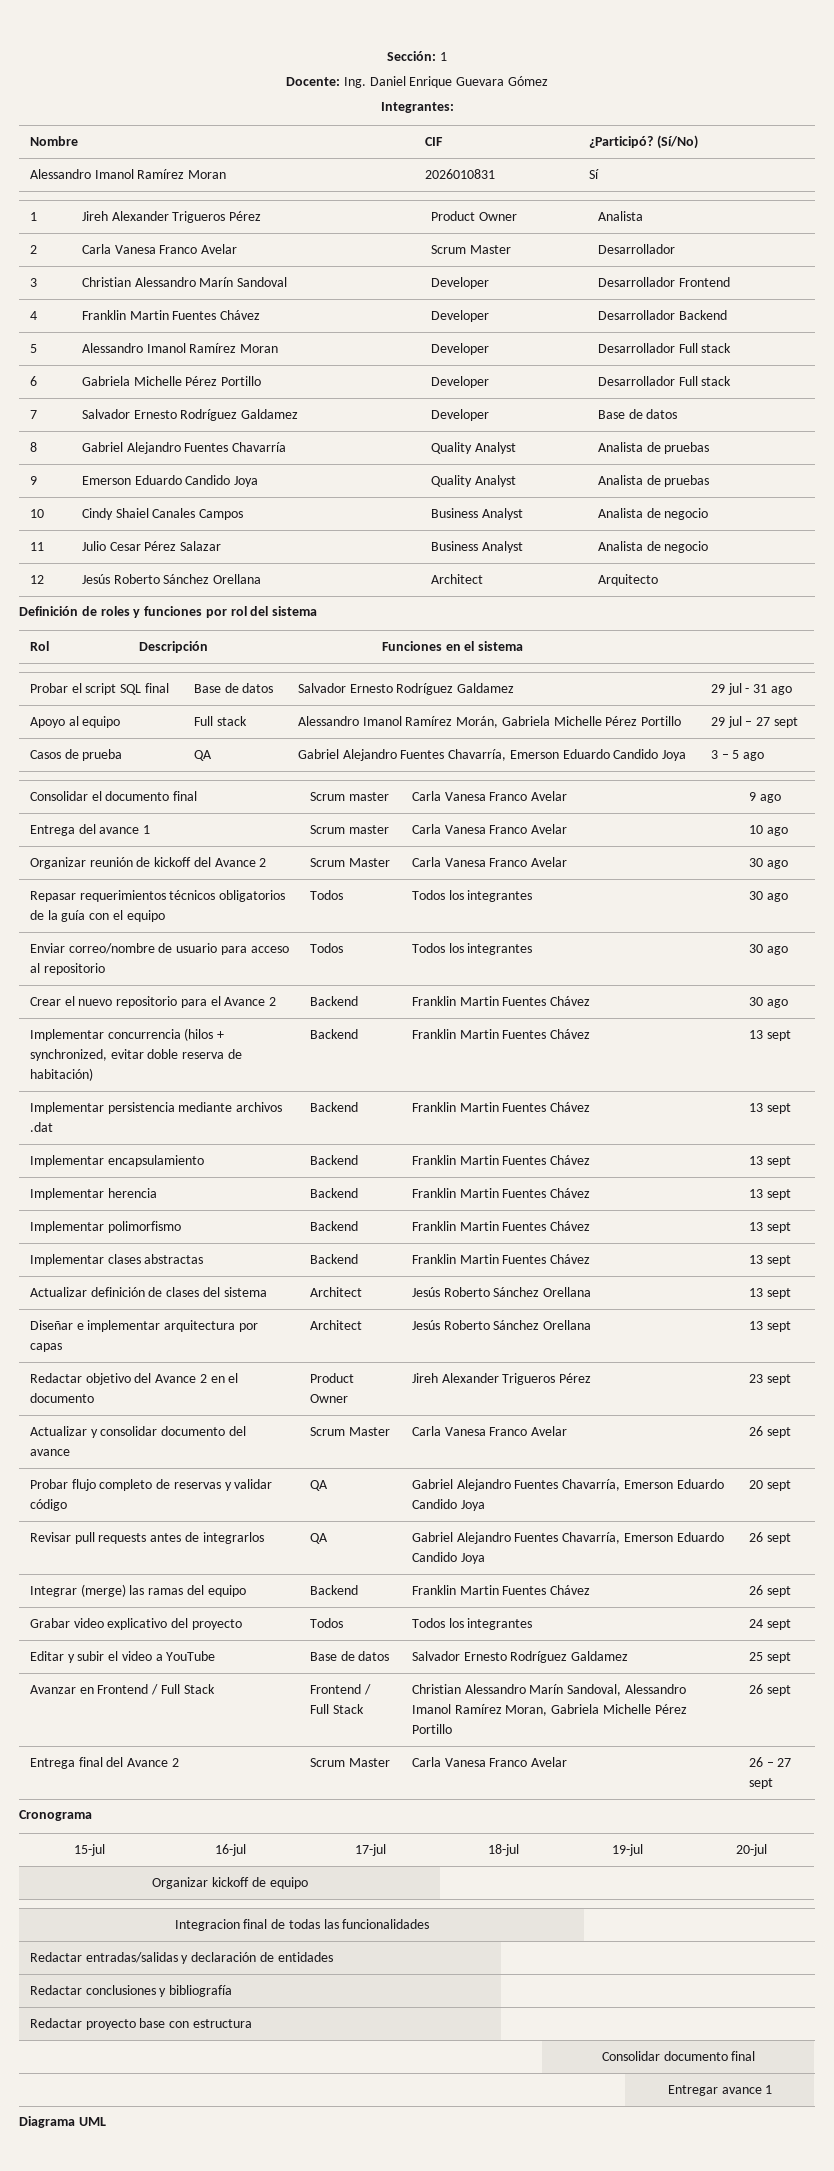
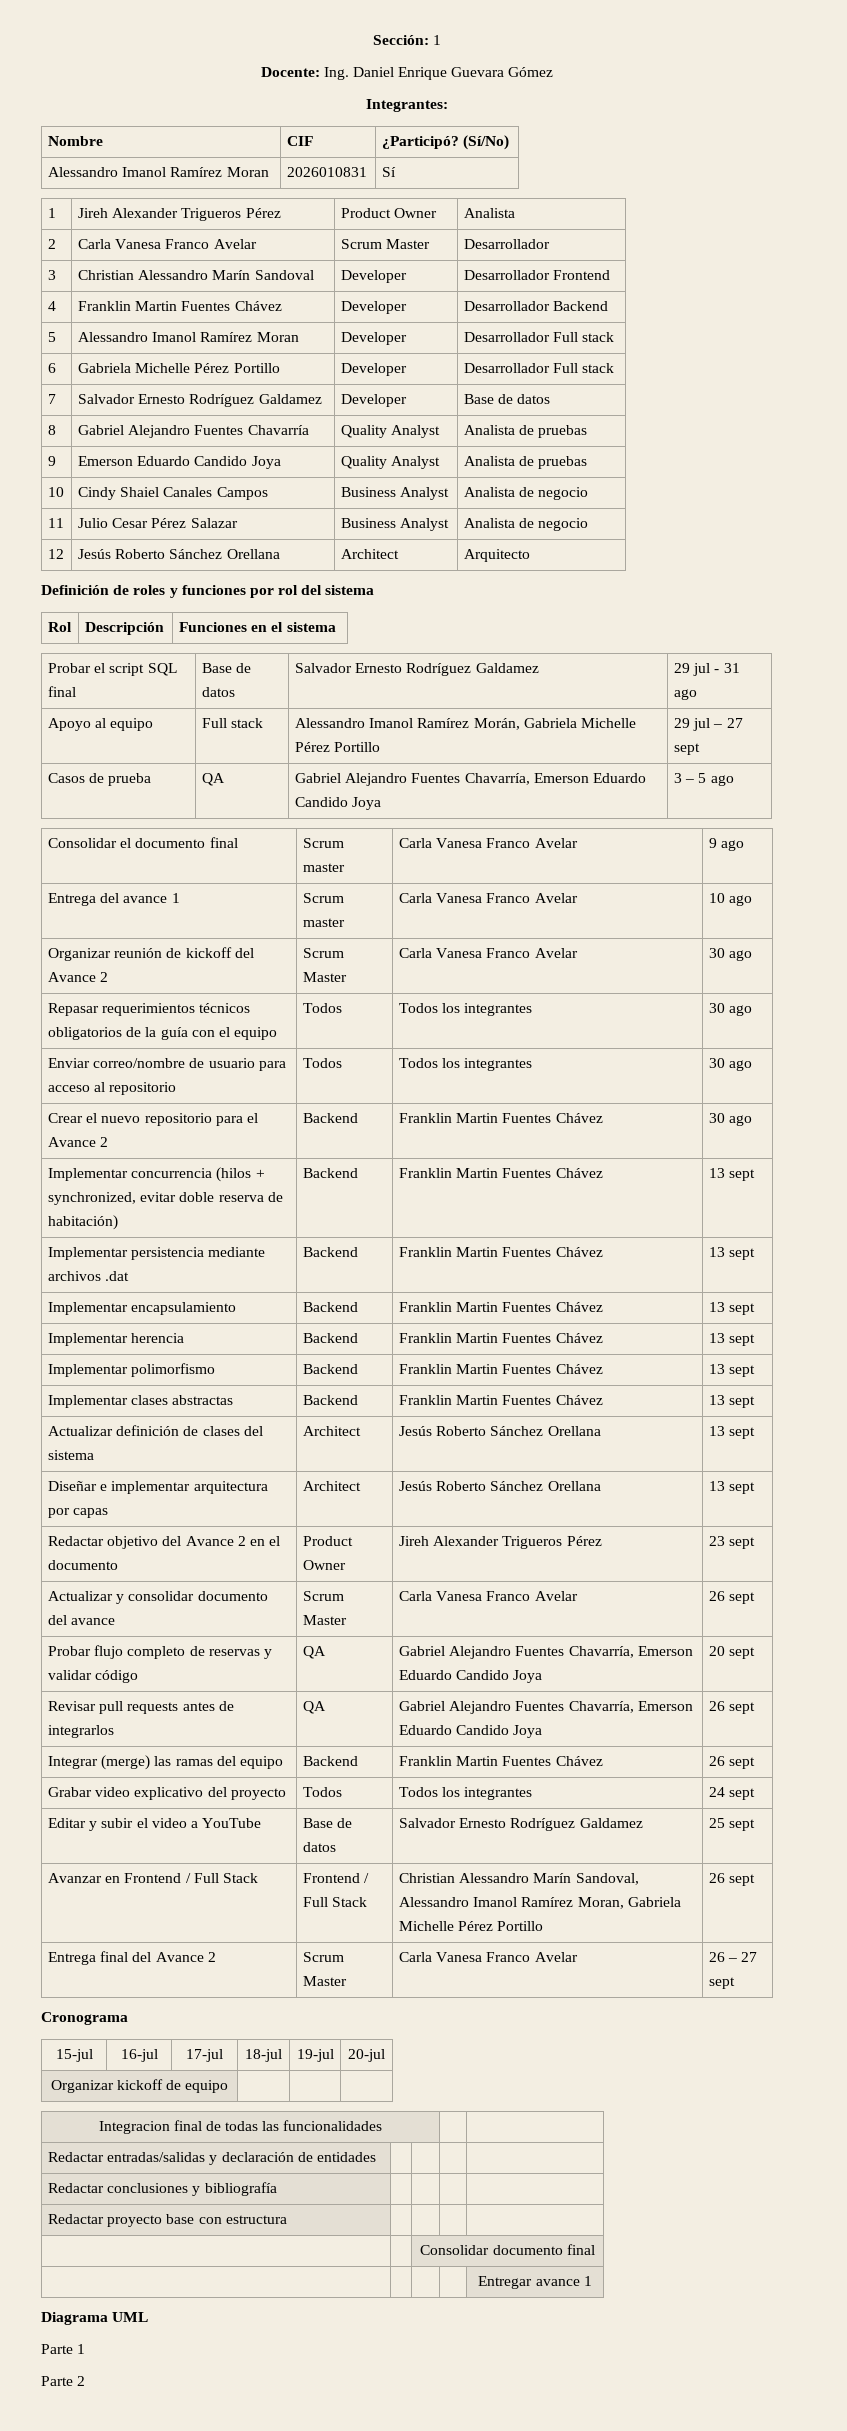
(106, 2121) none -> [41,2344,86,2354] [41,2376,86,2386] // Parte 1 // Parte 2

